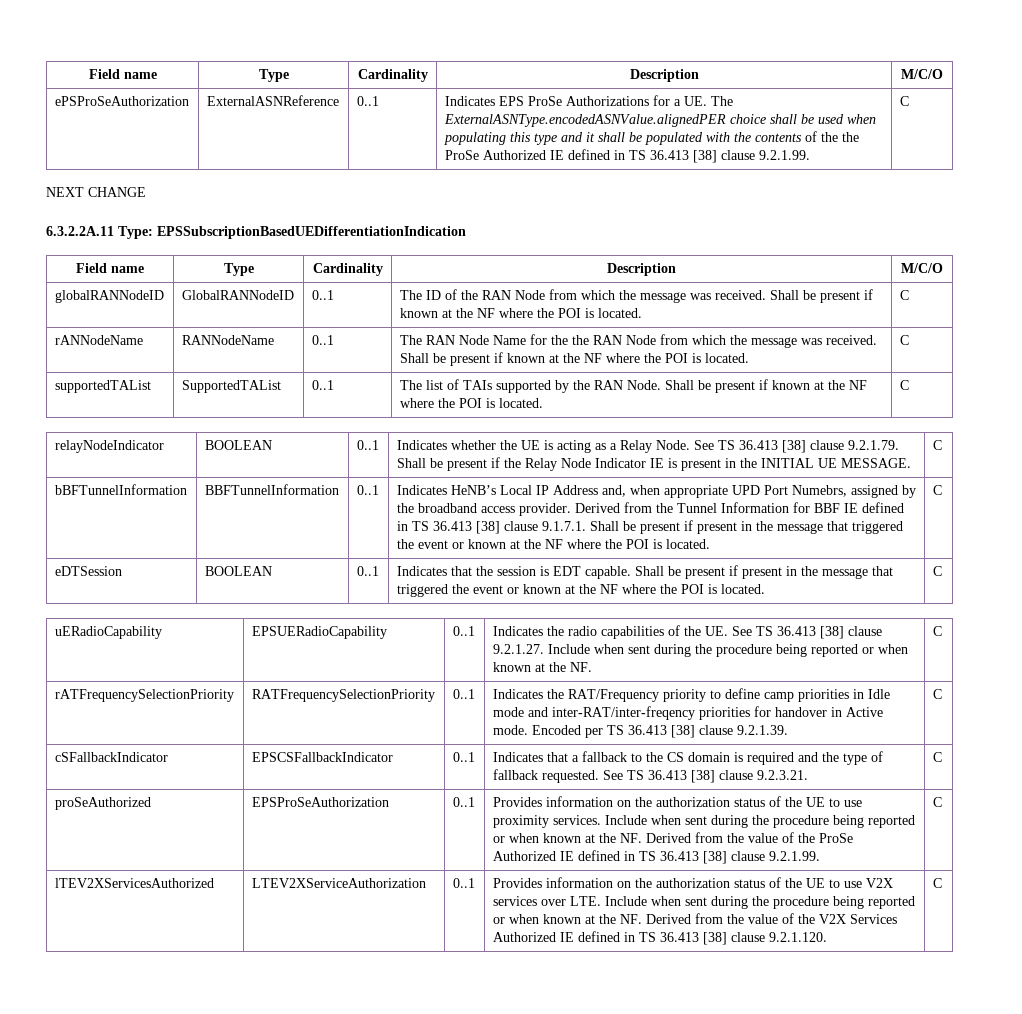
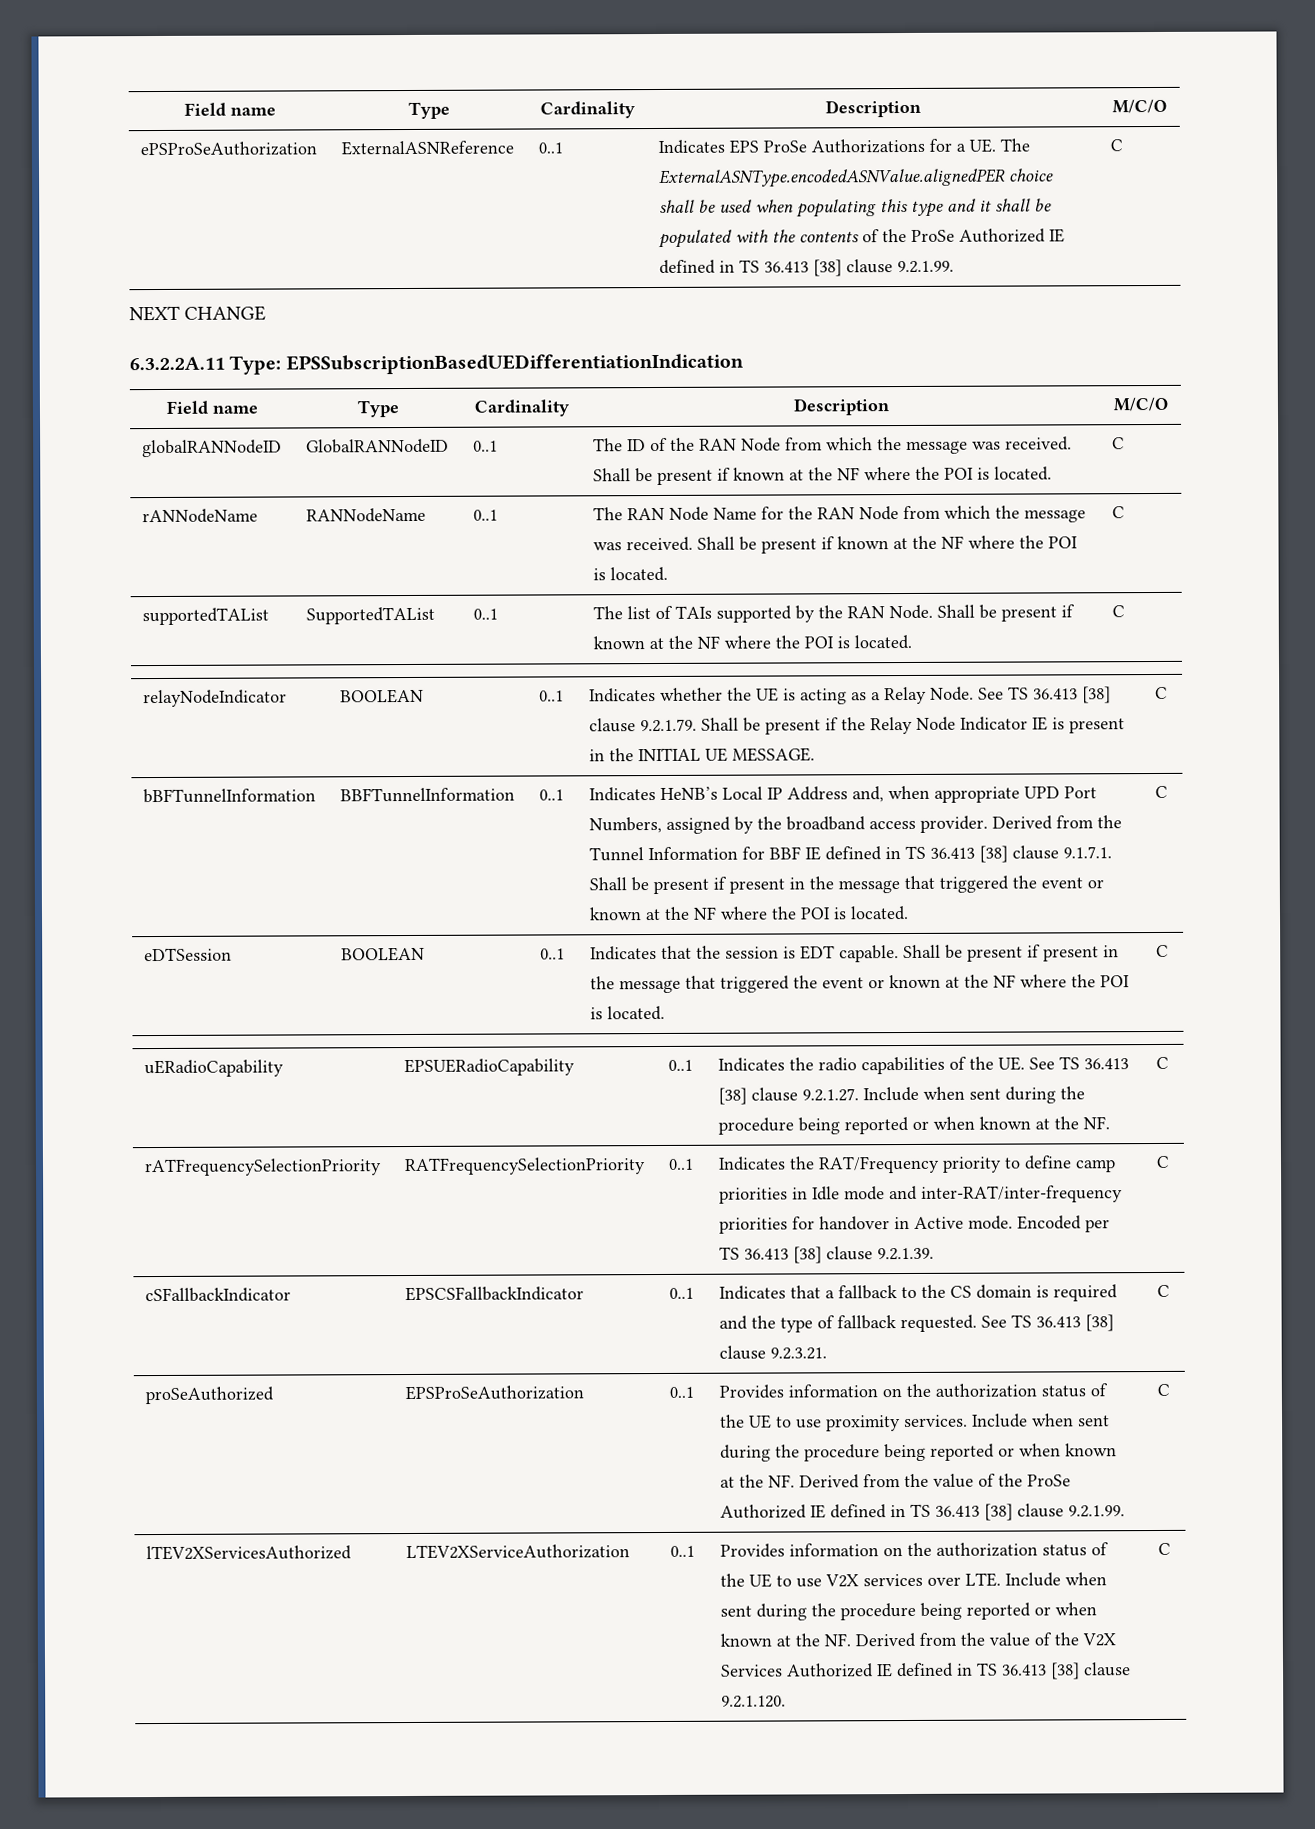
[841,132,859,142] the -> (908, 235) none
[571,335,589,345] the -> (814, 513) none
[791,485,847,497] Numebrs, -> [589,816,663,834] Numbers,
[551,706,695,720] inter-RAT/inter-freqency -> [921,1185,1124,1203] inter-RAT/inter-frequency

